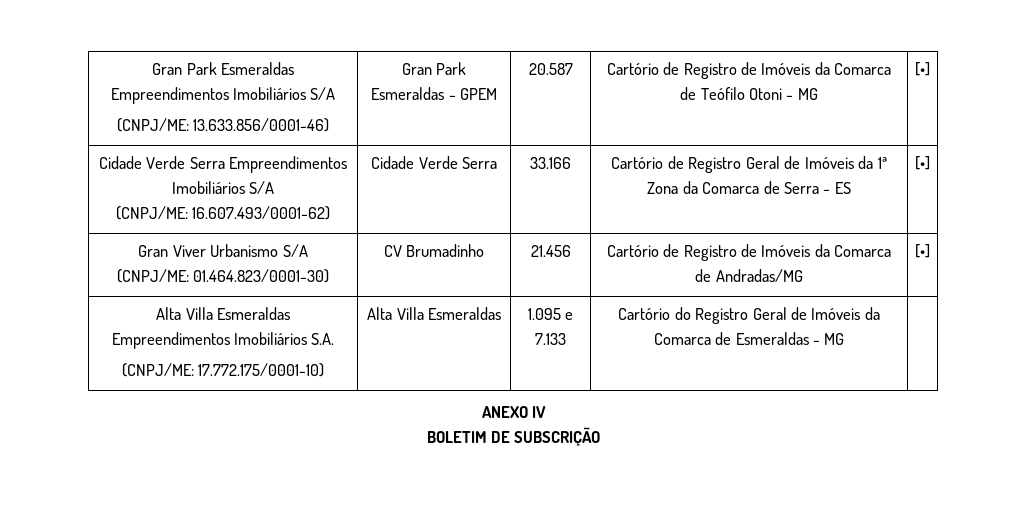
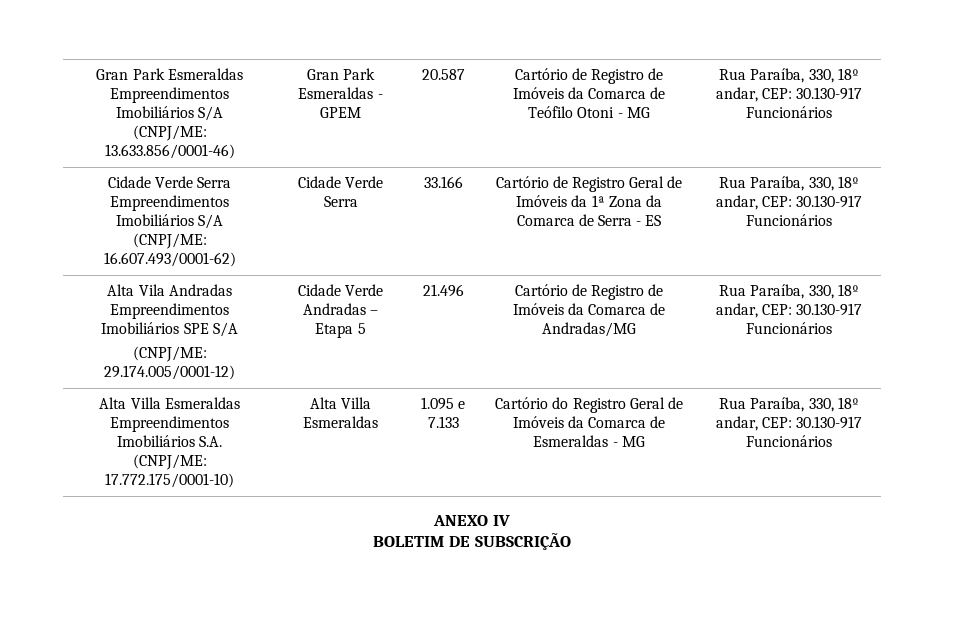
[915,62,930,76] [•] -> [719,68,859,83] [715,87,863,102] [746,106,832,118] Rua Paraíba, 330, 18º andar, CEP: 30.130-917 Funcionários
[915,156,930,170] [138,244,308,257] [116,269,330,283] [383,244,485,257] [530,245,571,257] [•] // Gran Viver Urbanismo S/A // (CNPJ/ME: 01.464.823/0001-30) | CV Brumadinho | 21.456 -> [719,176,859,191] [715,195,863,210] [746,214,832,226] [107,284,232,296] [110,303,229,319] [101,322,238,337] [132,346,207,362] [104,365,235,380] [297,284,384,296] [302,303,379,315] [315,323,366,338] [422,284,464,297] Rua Paraíba, 330, 18º andar, CEP: 30.130-917 Funcionários // Alta Vila Andradas Empreendimentos Imobiliários SPE S/A // (CNPJ/ME: 29.174.005/0001-12) | Cidade Verde Andradas – Etapa 5 | 21.496
[915,244,930,258] [•] -> [719,284,859,299] [715,303,863,318] [746,322,832,334] Rua Paraíba, 330, 18º andar, CEP: 30.130-917 Funcionários
(845, 339) none -> [719,397,859,412] [715,416,863,431] [746,435,832,447] Rua Paraíba, 330, 18º andar, CEP: 30.130-917 Funcionários

